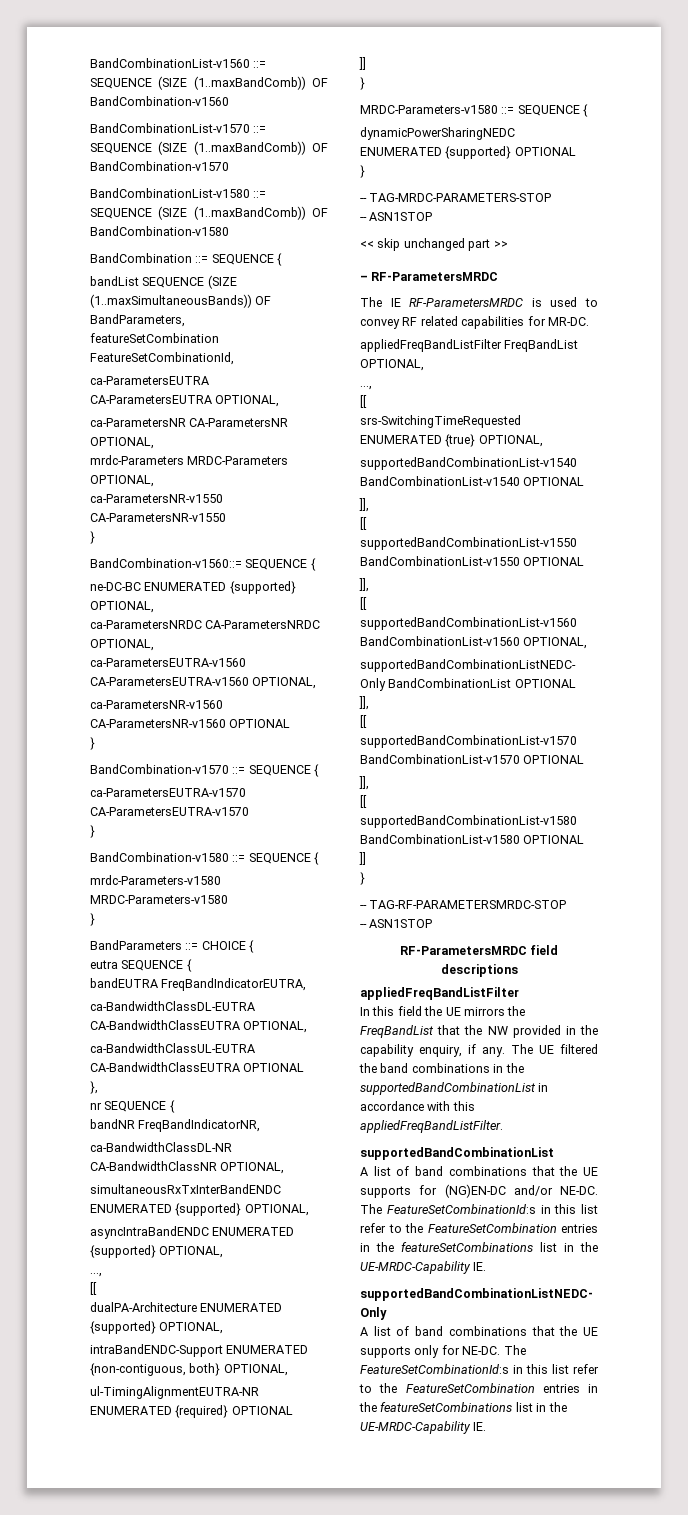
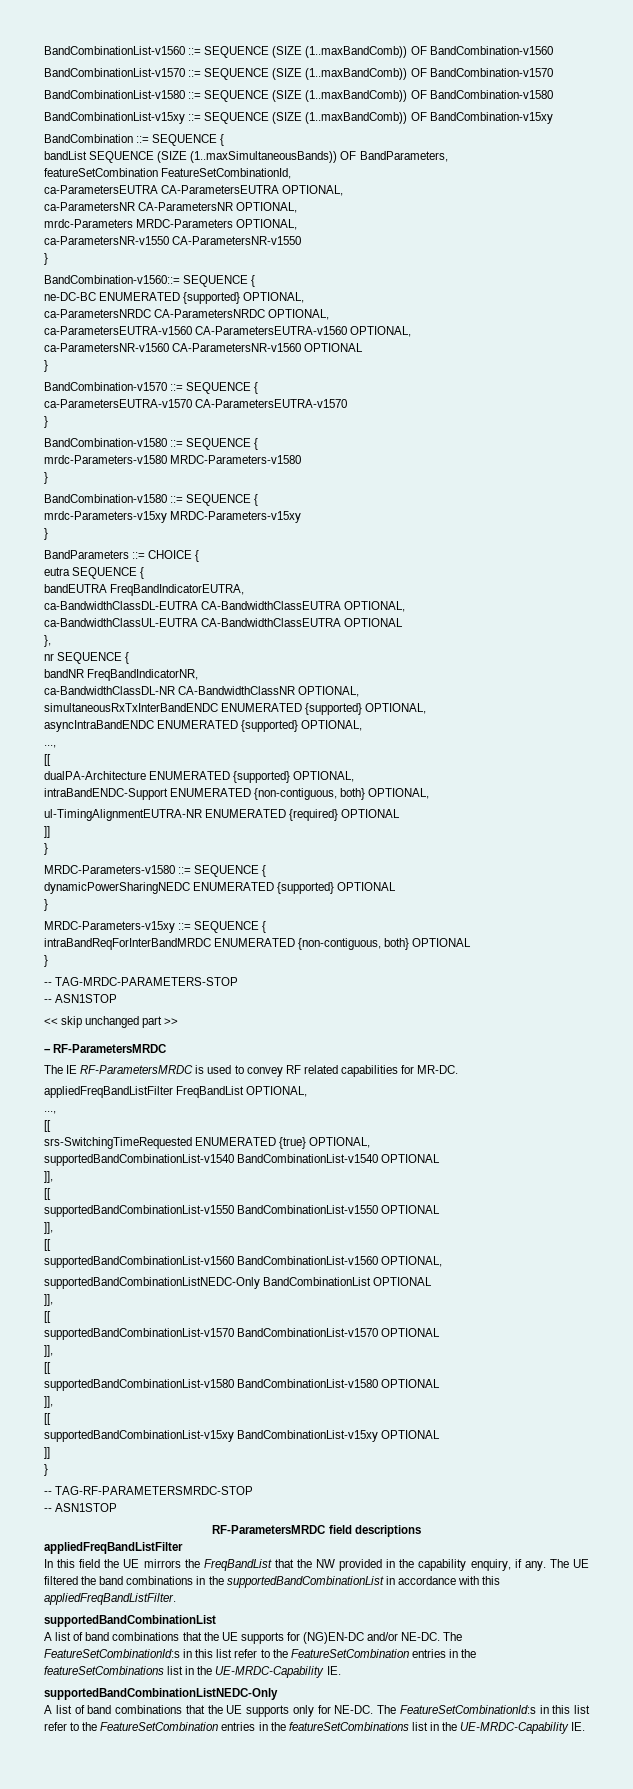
(229, 231) none -> [44,112,553,124] // BandCombinationList-v15xy ::= SEQUENCE (SIZE (1..maxBandComb)) OF BandCombination-v15xy
(95, 919) none -> [44,494,259,506] [44,511,302,523] [44,528,48,540] // BandCombination-v1580 ::= SEQUENCE { // mrdc-Parameters-v15xy MRDC-Parameters-v15xy // }
(365, 171) none -> [44,921,267,933] [44,938,472,950] [44,955,48,967] // MRDC-Parameters-v15xy ::= SEQUENCE { // intraBandReqForInterBandMRDC ENUMERATED {non-contiguous, both} OPTIONAL // }
(585, 839) none -> [44,1396,53,1408] [44,1413,51,1425] [44,1430,441,1442] // ]], // [[ // supportedBandCombinationList-v15xy BandCombinationList-v15xy OPTIONAL

